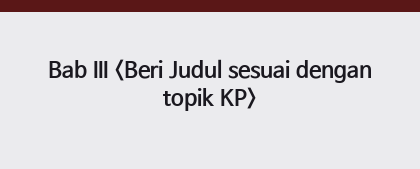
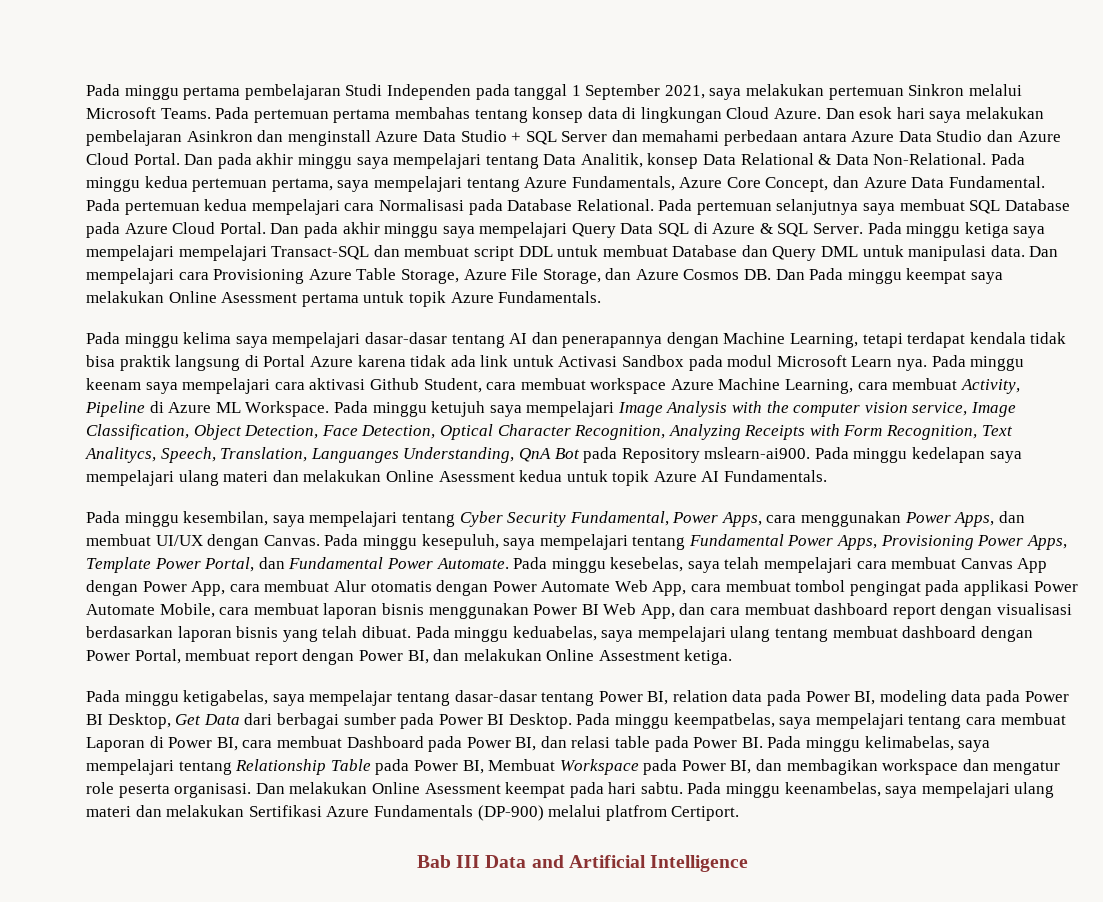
[48,59,372,83] [163,87,257,111] Bab III <Beri Judul sesuai dengan topik KP> -> [86,84,1022,100] [86,107,1045,123] [86,130,1061,146] [86,153,1026,169] [86,176,1045,192] [86,199,1070,215] [86,222,1046,238] [86,245,1059,261] [86,268,1004,284] [86,291,602,307] [86,332,1067,348] [86,355,1025,371] [86,378,1020,394] [85,401,1017,417] [86,424,1013,440] [85,447,1022,463] [86,470,828,486] [86,511,1025,527] [86,534,1067,550] [86,557,1048,573] [86,580,1078,596] [86,603,1073,619] [86,626,1033,642] [86,649,733,665] [86,690,1069,706] [86,713,1066,729] [86,736,991,752] [86,759,1061,775] [86,782,1055,798] [86,805,740,821] [416,855,749,872] Pada minggu pertama pembelajaran Studi Independen pada tanggal 1 September 2021, saya melakukan pertemuan Sinkron melalui Microsoft Teams. Pada pertemuan pertama membahas tentang konsep data di lingkungan Cloud Azure. Dan esok hari saya melakukan pembelajaran Asinkron dan menginstall Azure Data Studio + SQL Server dan memahami perbedaan antara Azure Data Studio dan Azure Cloud Portal. Dan pada akhir minggu saya mempelajari tentang Data Analitik, konsep Data Relational & Data Non-Relational. Pada minggu kedua pertemuan pertama, saya mempelajari tentang Azure Fundamentals, Azure Core Concept, dan Azure Data Fundamental. Pada pertemuan kedua mempelajari cara Normalisasi pada Database Relational. Pada pertemuan selanjutnya saya membuat SQL Database pada Azure Cloud Portal. Dan pada akhir minggu saya mempelajari Query Data SQL di Azure & SQL Server. Pada minggu ketiga saya mempelajari mempelajari Transact-SQL dan membuat script DDL untuk membuat Database dan Query DML untuk manipulasi data. Dan mempelajari cara Provisioning Azure Table Storage, Azure File Storage, dan Azure Cosmos DB. Dan Pada minggu keempat saya melakukan Online Asessment pertama untuk topik Azure Fundamentals. // Pada minggu kelima saya mempelajari dasar-dasar tentang AI dan penerapannya dengan Machine Learning, tetapi terdapat kendala tidak bisa praktik langsung di Portal Azure karena tidak ada link untuk Activasi Sandbox pada modul Microsoft Learn nya. Pada minggu keenam saya mempelajari cara aktivasi Github Student, cara membuat workspace Azure Machine Learning, cara membuat Activity, Pipeline di Azure ML Workspace. Pada minggu ketujuh saya mempelajari Image Analysis with the computer vision service, Image Classification, Object Detection, Face Detection, Optical Character Recognition, Analyzing Receipts with Form Recognition, Text Analitycs, Speech, Translation, Languanges Understanding, QnA Bot pada Repository mslearn-ai900. Pada minggu kedelapan saya mempelajari ulang materi dan melakukan Online Asessment kedua untuk topik Azure AI Fundamentals. // Pada minggu kesembilan, saya mempelajari tentang Cyber Security Fundamental, Power Apps, cara menggunakan Power Apps, dan membuat UI/UX dengan Canvas. Pada minggu kesepuluh, saya mempelajari tentang Fundamental Power Apps, Provisioning Power Apps, Template Power Portal, dan Fundamental Power Automate. Pada minggu kesebelas, saya telah mempelajari cara membuat Canvas App dengan Power App, cara membuat Alur otomatis dengan Power Automate Web App, cara membuat tombol pengingat pada applikasi Power Automate Mobile, cara membuat laporan bisnis menggunakan Power BI Web App, dan cara membuat dashboard report dengan visualisasi berdasarkan laporan bisnis yang telah dibuat. Pada minggu keduabelas, saya mempelajari ulang tentang membuat dashboard dengan Power Portal, membuat report dengan Power BI, dan melakukan Online Assestment ketiga. // Pada minggu ketigabelas, saya mempelajar tentang dasar-dasar tentang Power BI, relation data pada Power BI, modeling data pada Power BI Desktop, Get Data dari berbagai sumber pada Power BI Desktop. Pada minggu keempatbelas, saya mempelajari tentang cara membuat Laporan di Power BI, cara membuat Dashboard pada Power BI, dan relasi table pada Power BI. Pada minggu kelimabelas, saya mempelajari tentang Relationship Table pada Power BI, Membuat Workspace pada Power BI, dan membagikan workspace dan mengatur role peserta organisasi. Dan melakukan Online Asessment keempat pada hari sabtu. Pada minggu keenambelas, saya mempelajari ulang materi dan melakukan Sertifikasi Azure Fundamentals (DP-900) melalui platfrom Certiport. // Bab III Data and Artificial Intelligence

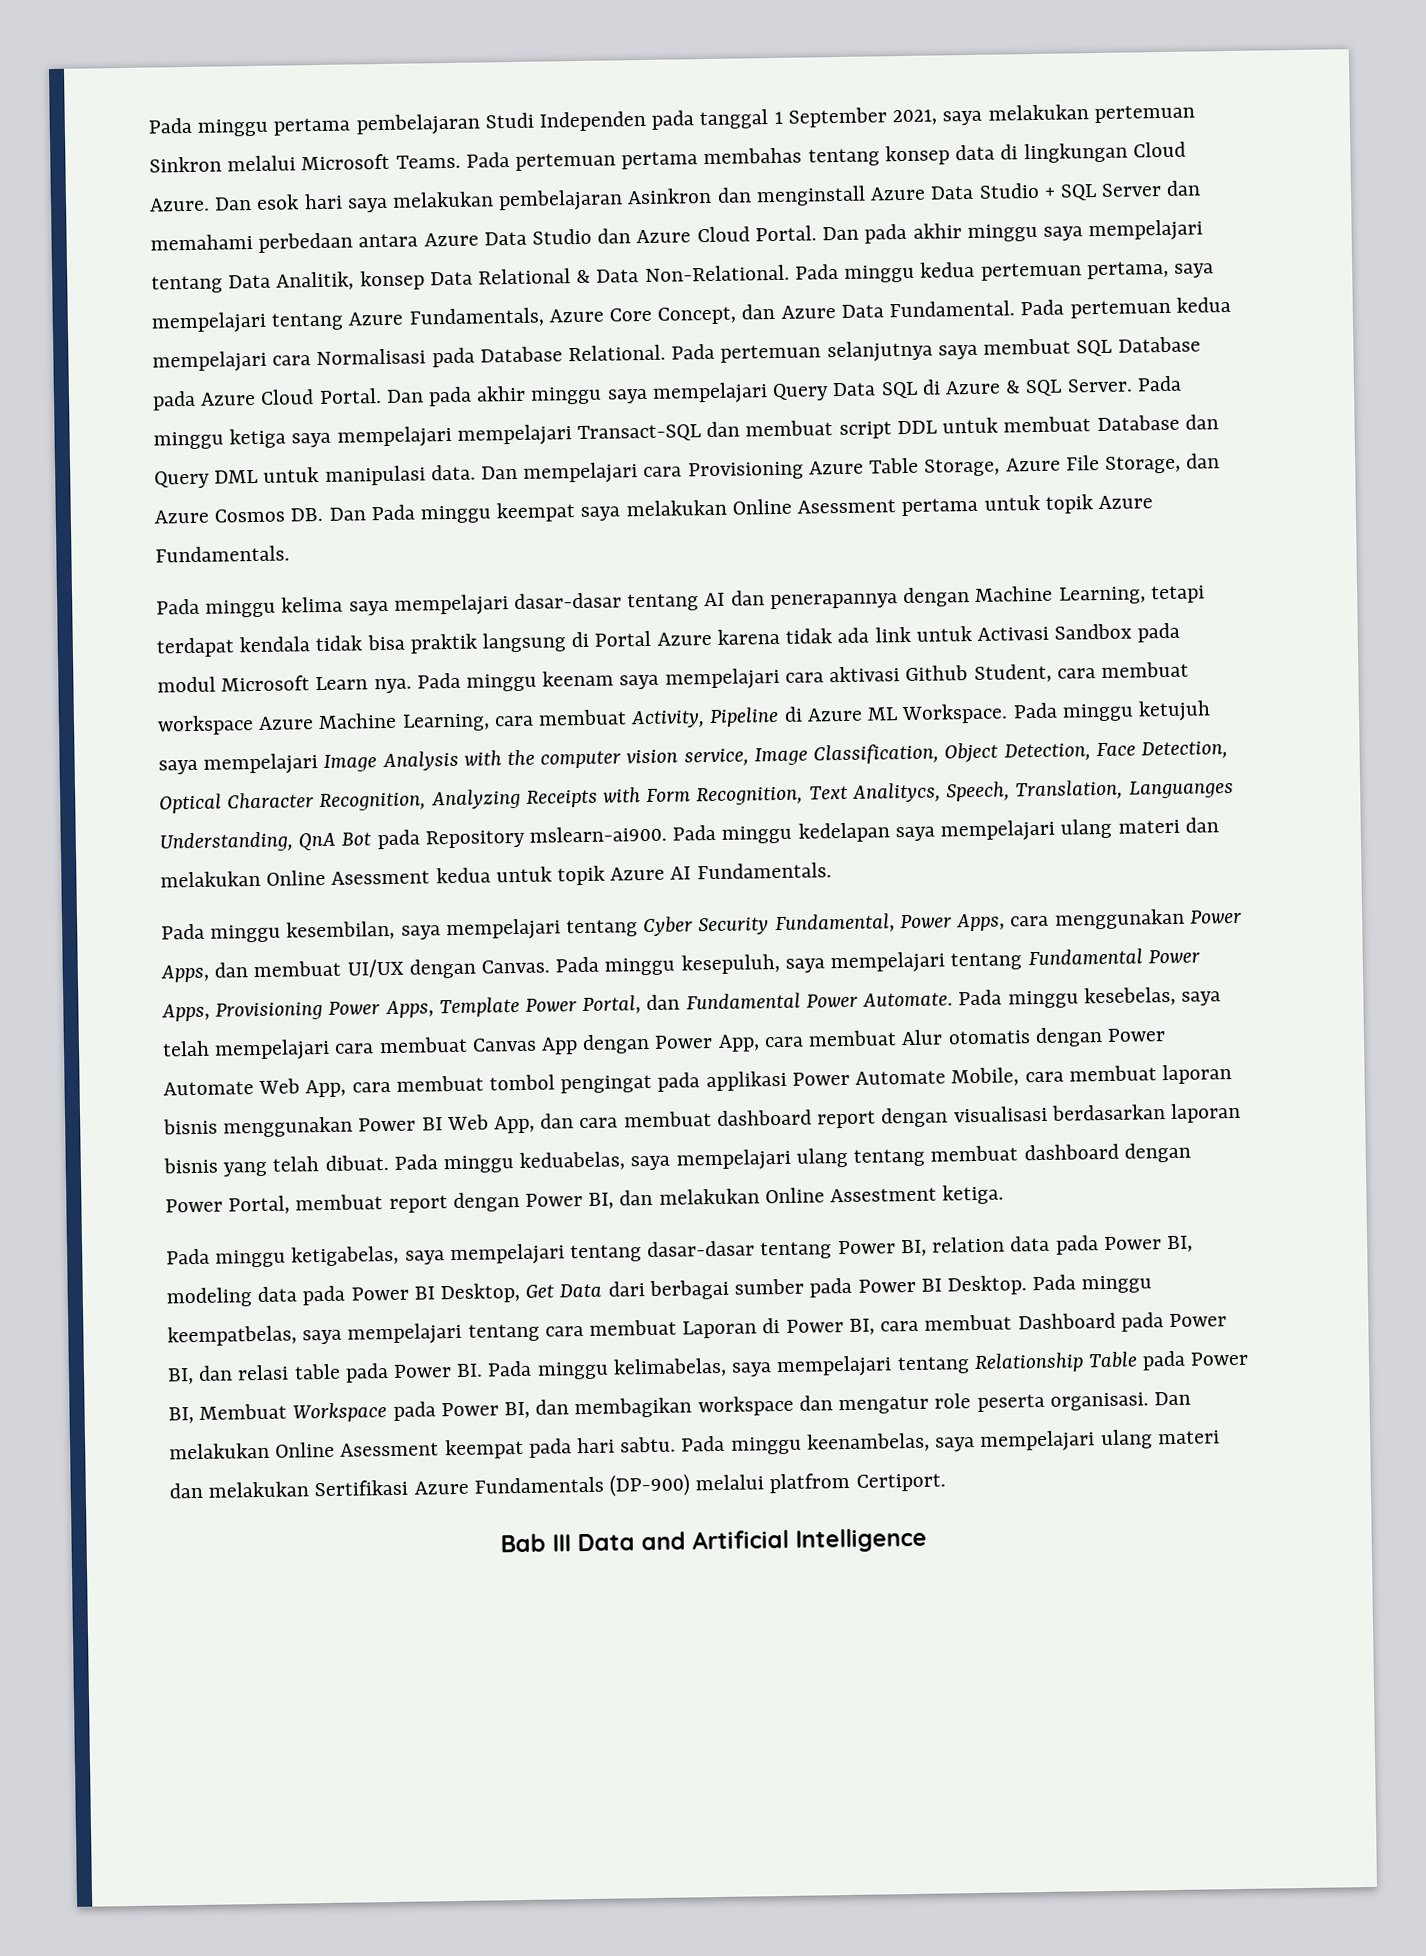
[309,690,393,706] mempelajar -> [449,1243,565,1266] mempelajari

